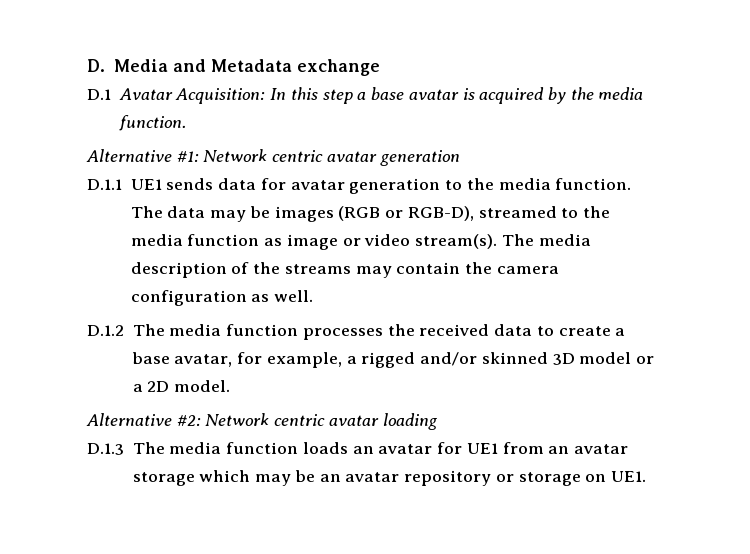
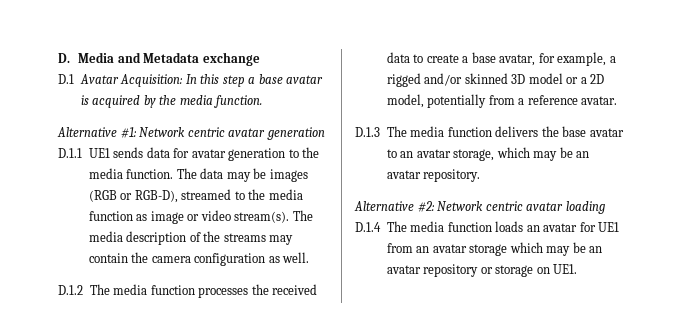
[174,380,231,392] model. -> [386,94,618,108] [355,126,624,137] [386,147,590,161] [386,169,481,182] model, potentially from a reference avatar. // D.1.3 The media function delivers the base avatar to an avatar storage, which may be an avatar repository.
[87,443,124,455] D.1.3 -> [355,222,381,232] D.1.4

